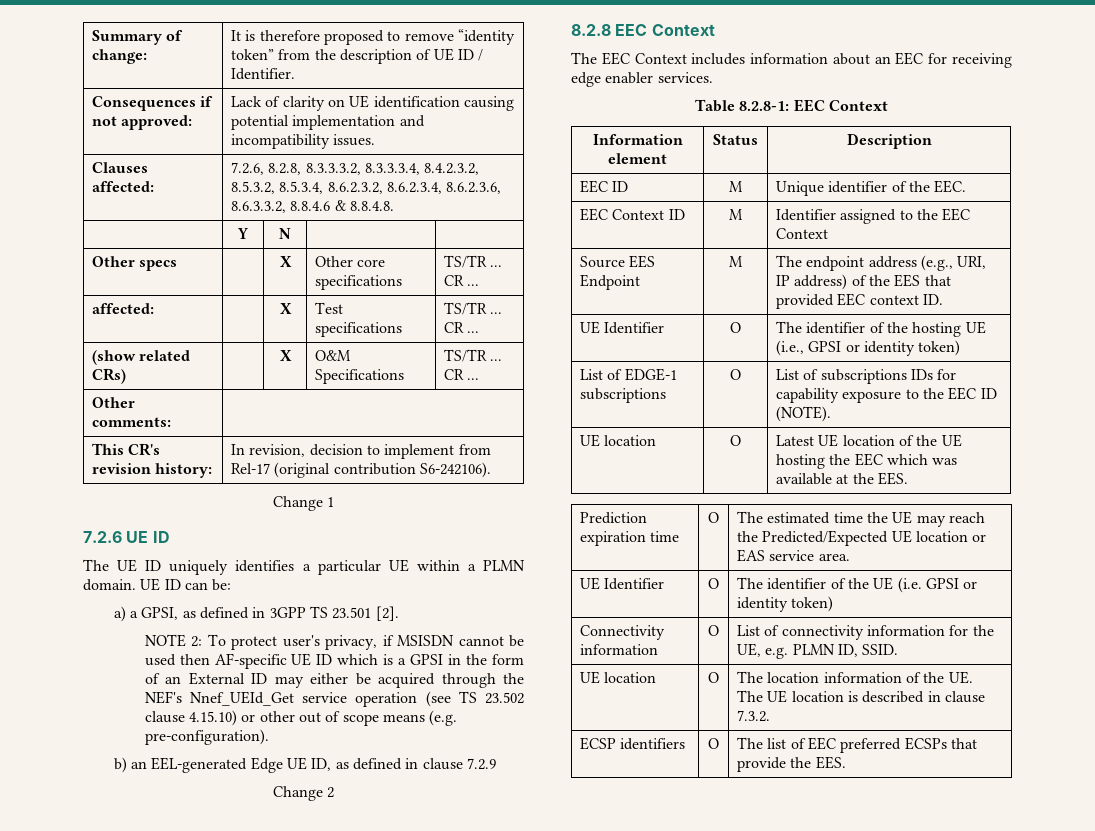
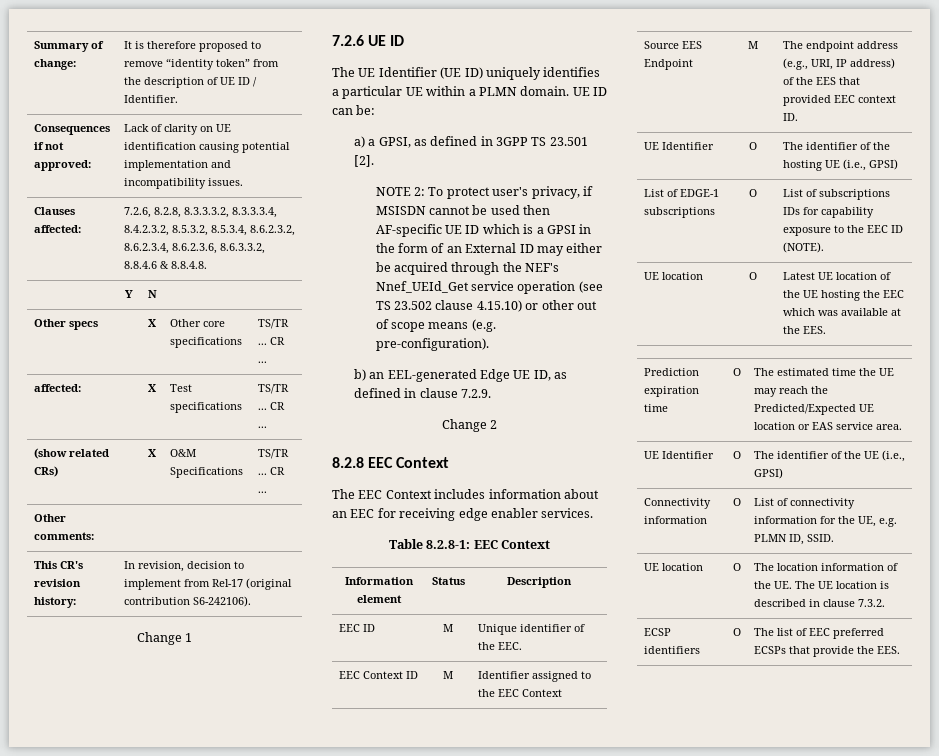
[145,560,162,571] ID -> [378,67,483,79] Identifier (UE ID)
[467,758,497,770] 7.2.9 -> [460,389,491,398] 7.2.9.
[808,340,961,356] GPSI or identity token) -> [868,159,898,170] GPSI)
[897,577,978,593] [737,596,834,612] (i.e. GPSI or identity token) -> [881,450,905,462] [753,468,783,479] (i.e., GPSI)

